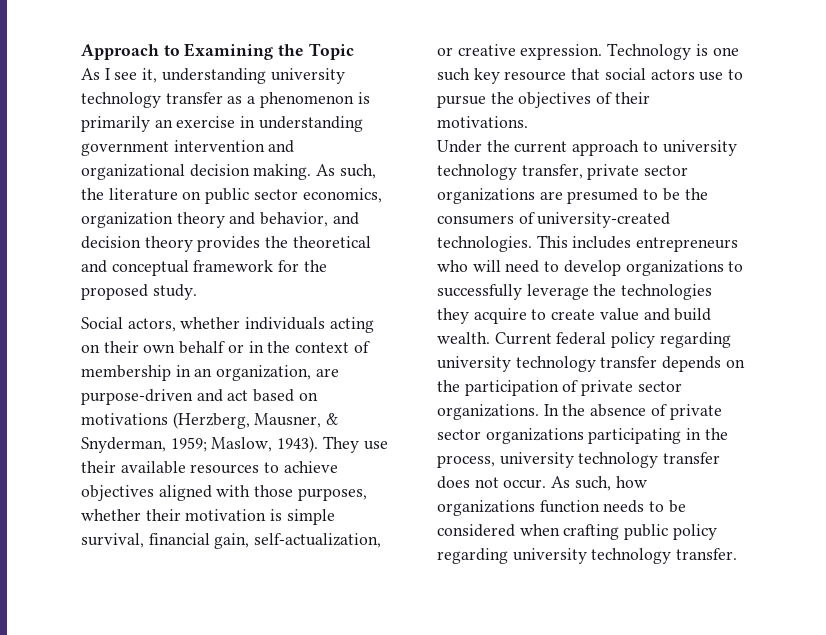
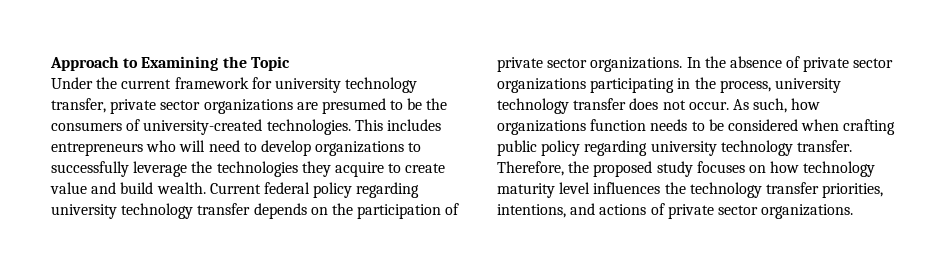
[81,68,345,84] [81,92,370,108] [81,116,363,132] [81,140,295,156] [81,164,376,180] [81,188,382,204] [81,212,359,228] [81,236,371,252] [81,260,327,276] [81,284,197,300] [81,317,374,333] [81,341,370,354] [81,365,339,381] [81,389,318,405] [81,412,339,429] [81,436,388,453] [81,461,338,474] [81,485,367,501] [81,509,335,525] [81,533,382,549] [437,43,739,60] [437,68,744,84] [437,92,650,108] [437,116,528,128] // As I see it, understanding university technology transfer as a phenomenon is primarily an exercise in understanding government intervention and organizational decision making. As such, the literature on public sector economics, organization theory and behavior, and decision theory provides the theoretical and conceptual framework for the proposed study. // Social actors, whether individuals acting on their own behalf or in the context of membership in an organization, are purpose-driven and act based on motivations (Herzberg, Mausner, & Snyderman, 1959; Maslow, 1943). They use their available resources to achieve objectives aligned with those purposes, whether their motivation is simple survival, financial gain, self-actualization, or creative expression. Technology is one such key resource that social actors use to pursue the objectives of their motivations. -> (290, 63) none
[572,140,658,156] approach to -> [174,77,272,89] framework for
(738, 554) none -> [497,161,876,177] [497,182,884,198] [497,203,854,219] Therefore, the proposed study focuses on how technology maturity level influences the technology transfer priorities, intentions, and actions of private sector organizations.

